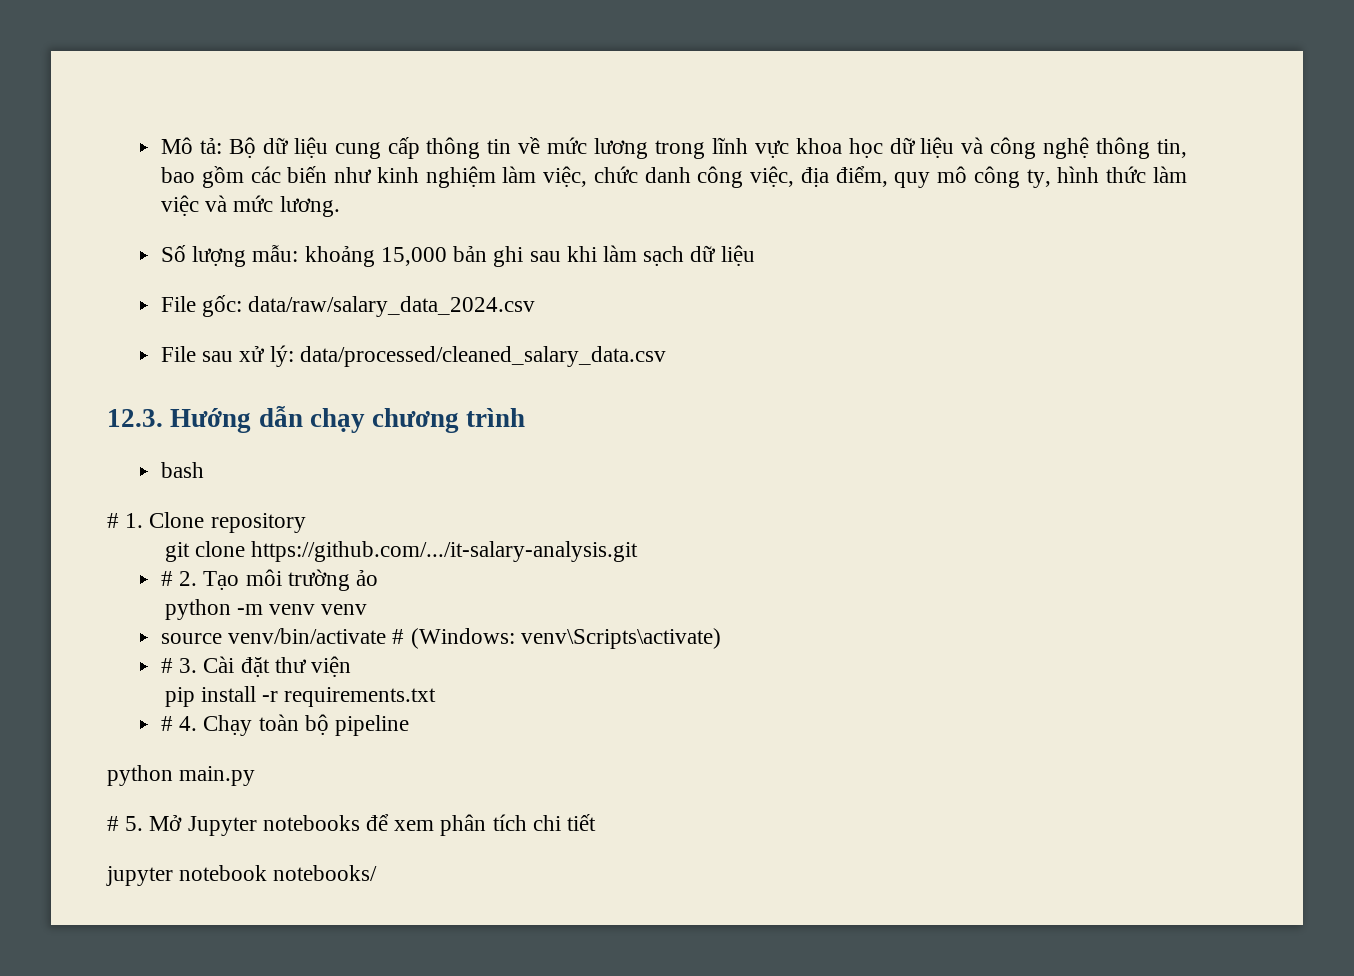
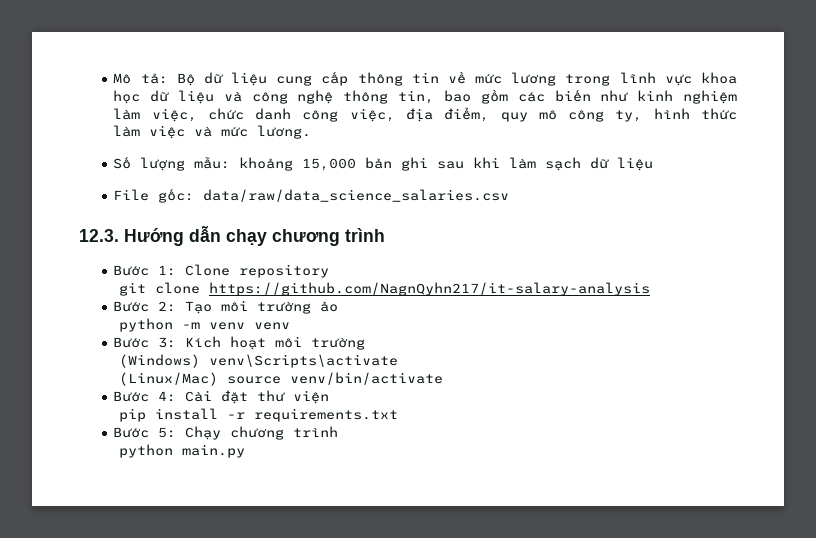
[248,296,536,317] [161,345,666,367] data/raw/salary_data_2024.csv // File sau xử lý: data/processed/cleaned_salary_data.csv -> [203,189,510,202] data/raw/data_science_salaries.csv
[161,462,205,478] [107,513,144,528] bash // # 1. -> [113,265,177,276] Bước 1:
[250,541,638,562] [161,571,198,586] https://github.com/.../it-salary-analysis.git // # 2. -> [209,282,651,296] [113,301,177,312] https://github.com/NagnQyhn217/it-salary-analysis // Bước 2:
[161,628,721,649] [161,658,198,673] source venv/bin/activate # (Windows: venv\Scripts\activate) // # 3. -> [113,336,366,350] [119,354,399,368] [119,372,444,386] [113,391,177,402] Bước 3: Kích hoạt môi trường // (Windows) venv\Scripts\activate // (Linux/Mac) source venv/bin/activate // Bước 4:
[161,714,410,736] [107,765,256,786] [107,814,597,836] [106,865,378,886] # 4. Chạy toàn bộ pipeline // python main.py // # 5. Mở Jupyter notebooks để xem phân tích chi tiết // jupyter notebook notebooks/ -> [113,426,339,440] [119,444,246,458] Bước 5: Chạy chương trình // python main.py

